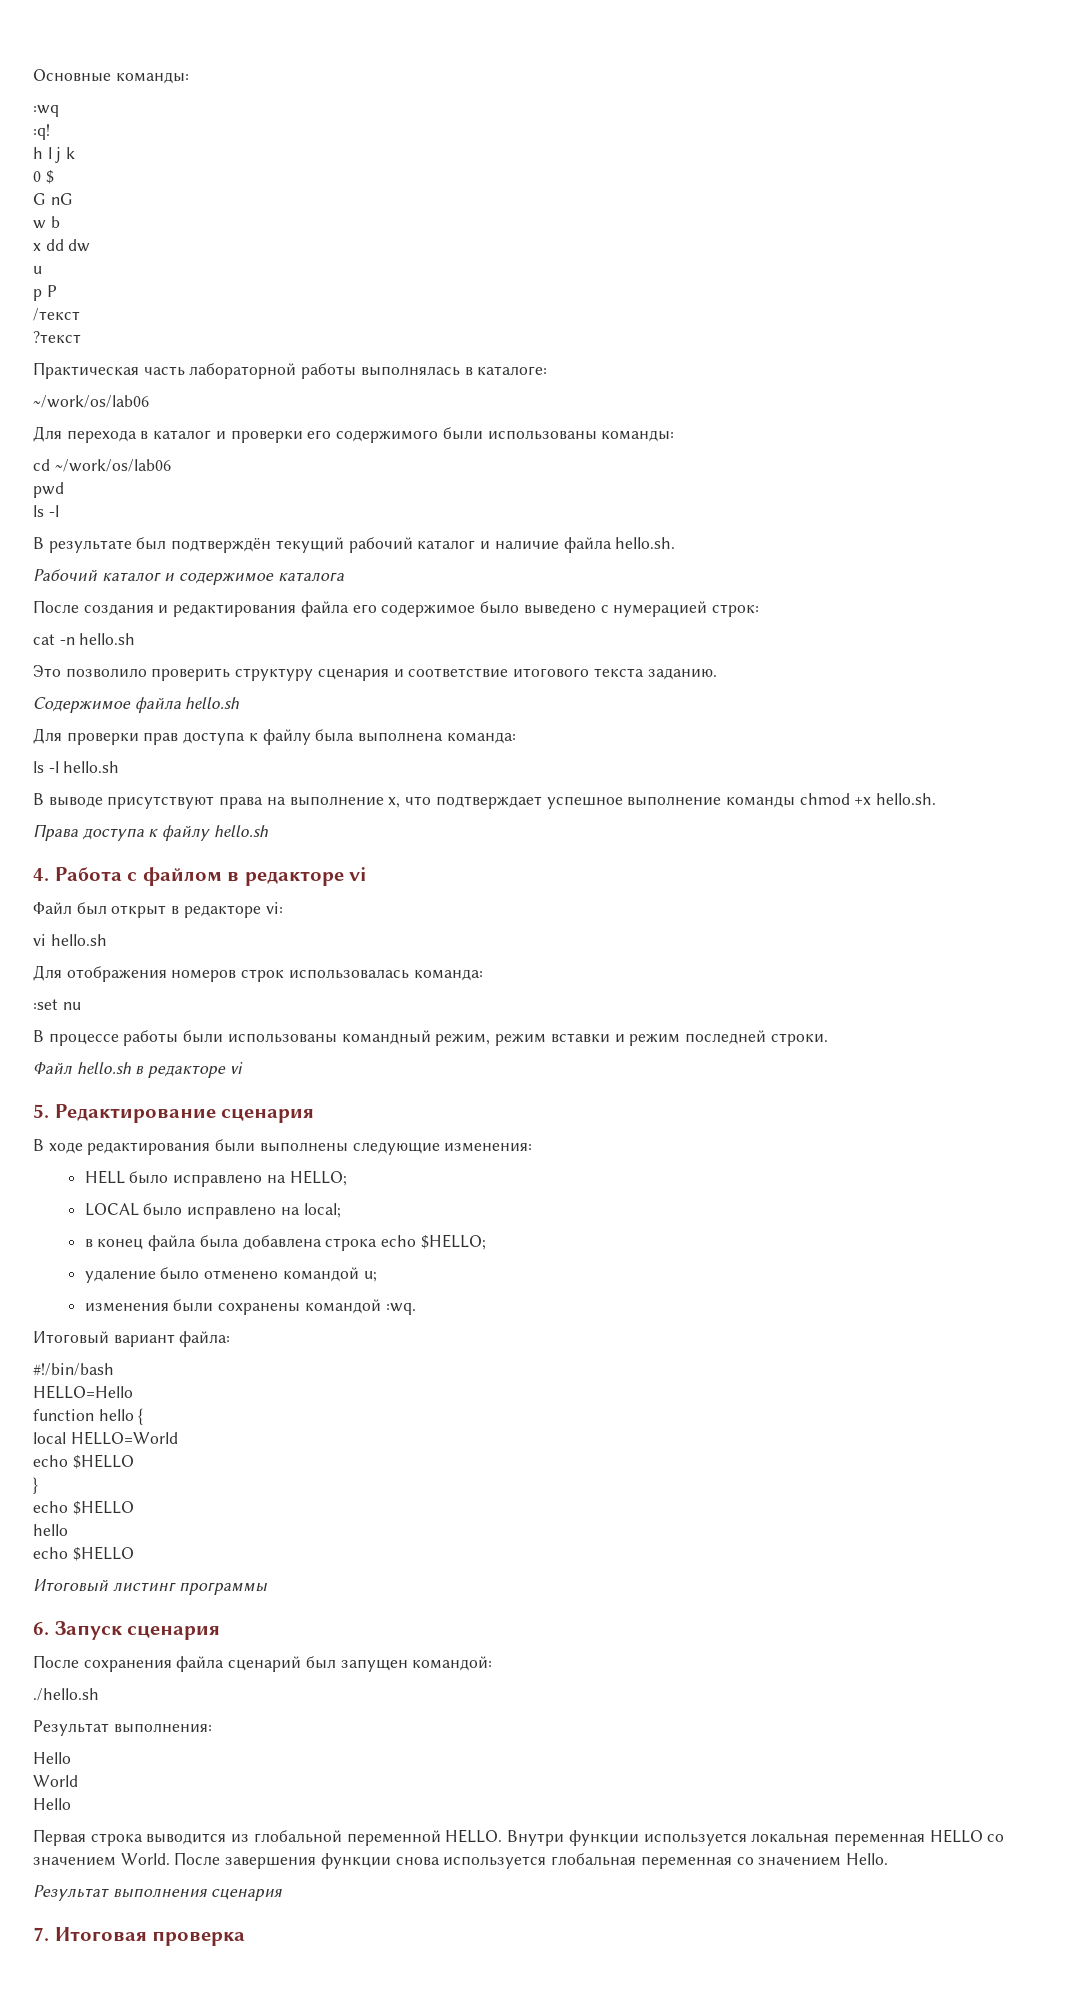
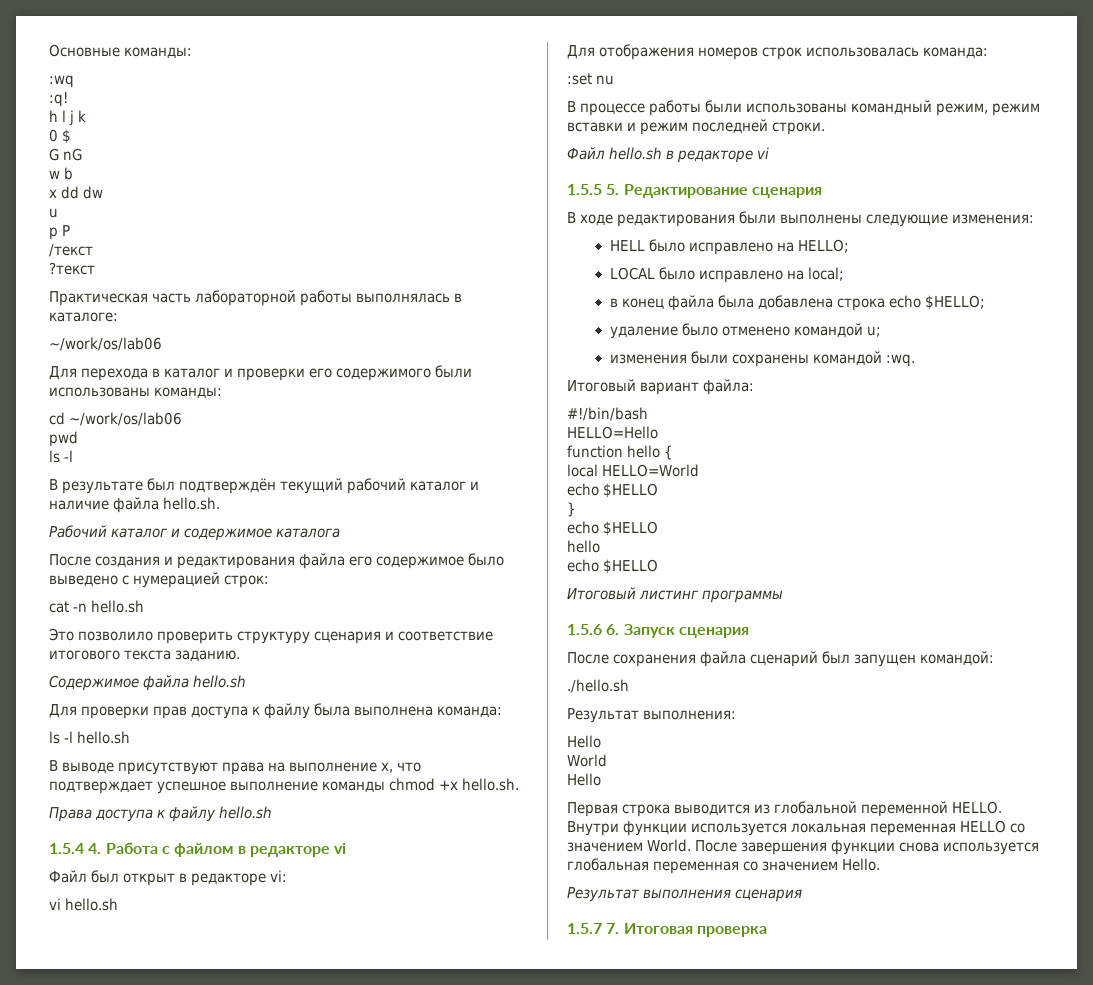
(268, 831) none -> [49,843,84,854] 1.5.4
(243, 1068) none -> [567,184,602,195] 1.5.5
(269, 1588) none -> [567,624,602,635] 1.5.6
(283, 1895) none -> [567,923,602,934] 1.5.7

